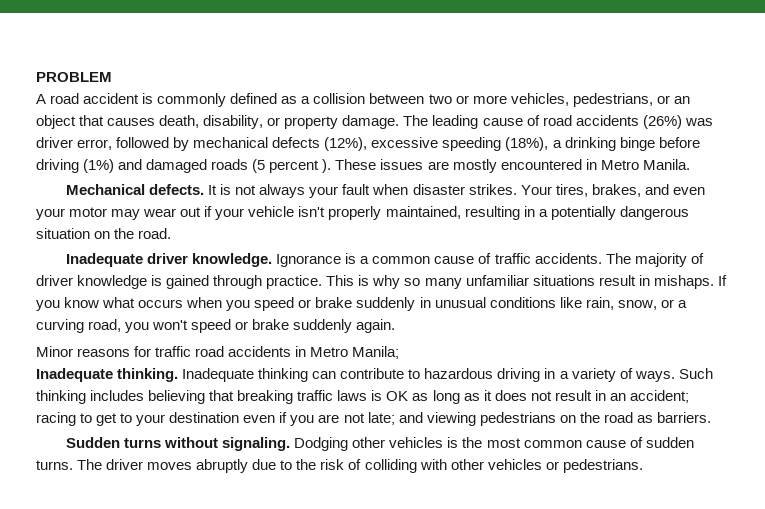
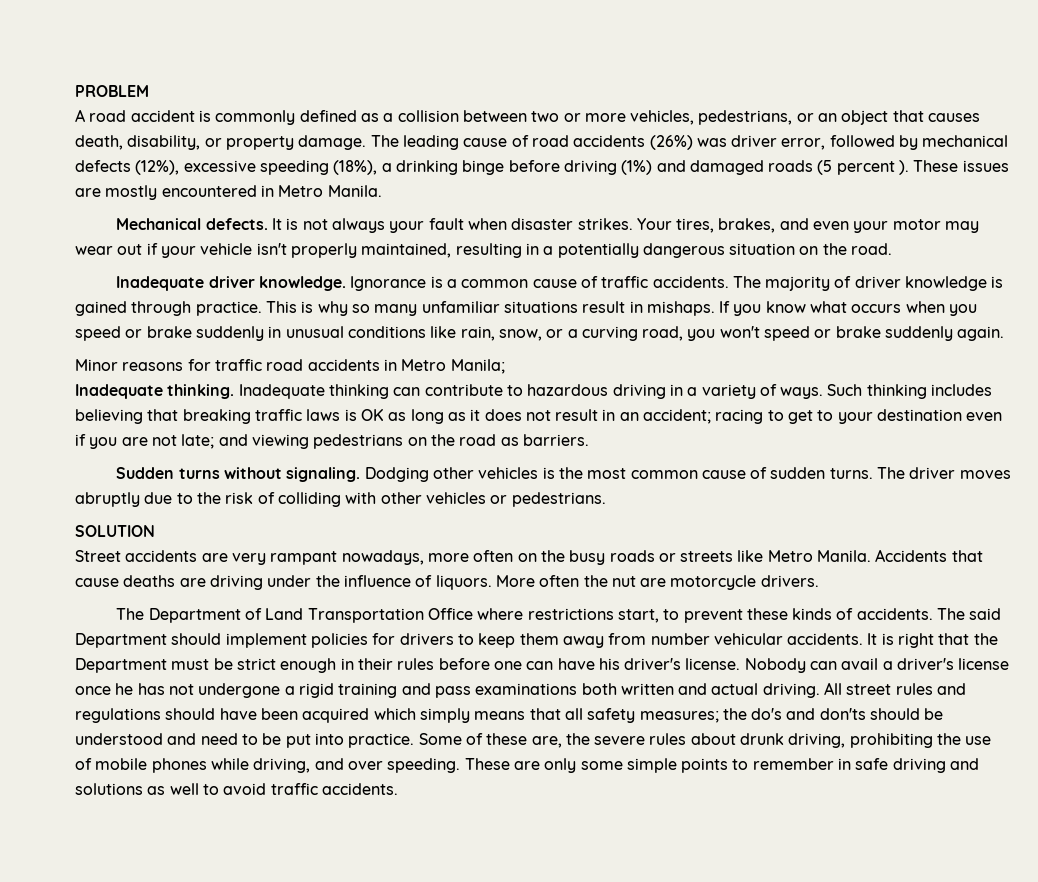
(643, 466) none -> [75,525,155,537] [75,549,983,565] [75,575,819,590] [116,608,1002,623] [75,633,998,648] [75,658,1010,673] [75,682,967,698] [75,708,944,723] [75,733,992,748] [75,758,980,773] [75,783,398,795] // SOLUTION // Street accidents are very rampant nowadays, more often on the busy roads or streets like Metro Manila. Accidents that cause deaths are driving under the influence of liquors. More often the nut are motorcycle drivers. // The Department of Land Transportation Office where restrictions start, to prevent these kinds of accidents. The said Department should implement policies for drivers to keep them away from number vehicular accidents. It is right that the Department must be strict enough in their rules before one can have his driver's license. Nobody can avail a driver's license once he has not undergone a rigid training and pass examinations both written and actual driving. All street rules and regulations should have been acquired which simply means that all safety measures; the do's and don'ts should be understood and need to be put into practice. Some of these are, the severe rules about drunk driving, prohibiting the use of mobile phones while driving, and over speeding. These are only some simple points to remember in safe driving and solutions as well to avoid traffic accidents.

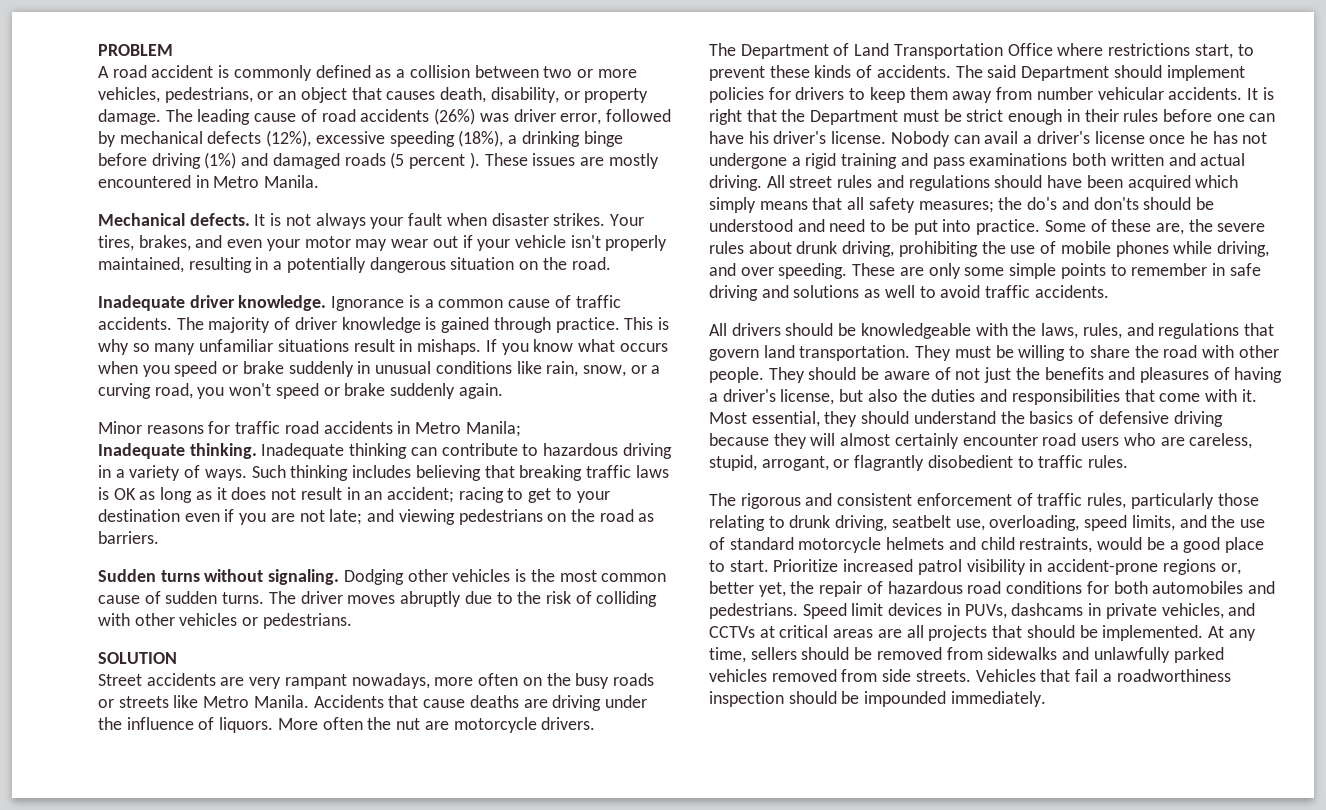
(398, 789) none -> [709,323,1274,339] [709,345,1279,361] [709,367,1283,383] [709,389,1257,405] [709,411,1223,427] [709,433,1253,449] [709,455,1129,471] [709,493,1259,509] [709,515,1265,531] [709,537,1264,553] [709,559,1241,575] [709,581,1275,597] [709,603,1256,619] [709,625,1256,641] [709,647,1224,663] [709,669,1231,682] [709,691,1046,707] // All drivers should be knowledgeable with the laws, rules, and regulations that govern land transportation. They must be willing to share the road with other people. They should be aware of not just the benefits and pleasures of having a driver's license, but also the duties and responsibilities that come with it. Most essential, they should understand the basics of defensive driving because they will almost certainly encounter road users who are careless, stupid, arrogant, or flagrantly disobedient to traffic rules. // The rigorous and consistent enforcement of traffic rules, particularly those relating to drunk driving, seatbelt use, overloading, speed limits, and the use of standard motorcycle helmets and child restraints, would be a good place to start. Prioritize increased patrol visibility in accident-prone regions or, better yet, the repair of hazardous road conditions for both automobiles and pedestrians. Speed limit devices in PUVs, dashcams in private vehicles, and CCTVs at critical areas are all projects that should be implemented. At any time, sellers should be removed from sidewalks and unlawfully parked vehicles removed from side streets. Vehicles that fail a roadworthiness inspection should be impounded immediately.

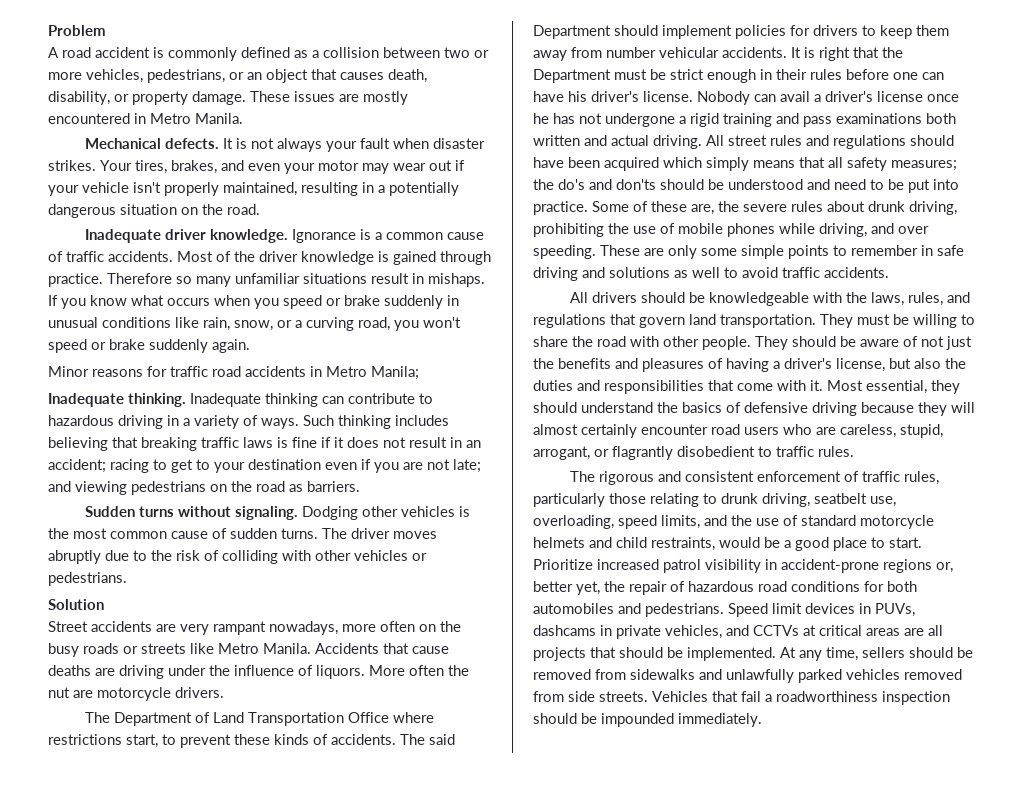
[98,44,173,56] PROBLEM -> [48,25,106,36] Problem
[165,108,671,125] [98,130,623,147] [98,152,480,169] The leading cause of road accidents (26%) was driver error, followed by mechanical defects (12%), excessive speeding (18%), a drinking binge before driving (1%) and damaged roads (5 percent ). -> (246, 98) none
[176,317,291,333] The majority of -> [177,251,255,262] Most of the
[624,317,669,330] [98,339,129,355] This is why -> [107,273,172,284] Therefore
[113,487,212,503] OK as long as -> [292,437,331,448] fine if
[98,652,177,664] SOLUTION -> [48,599,104,610] Solution

